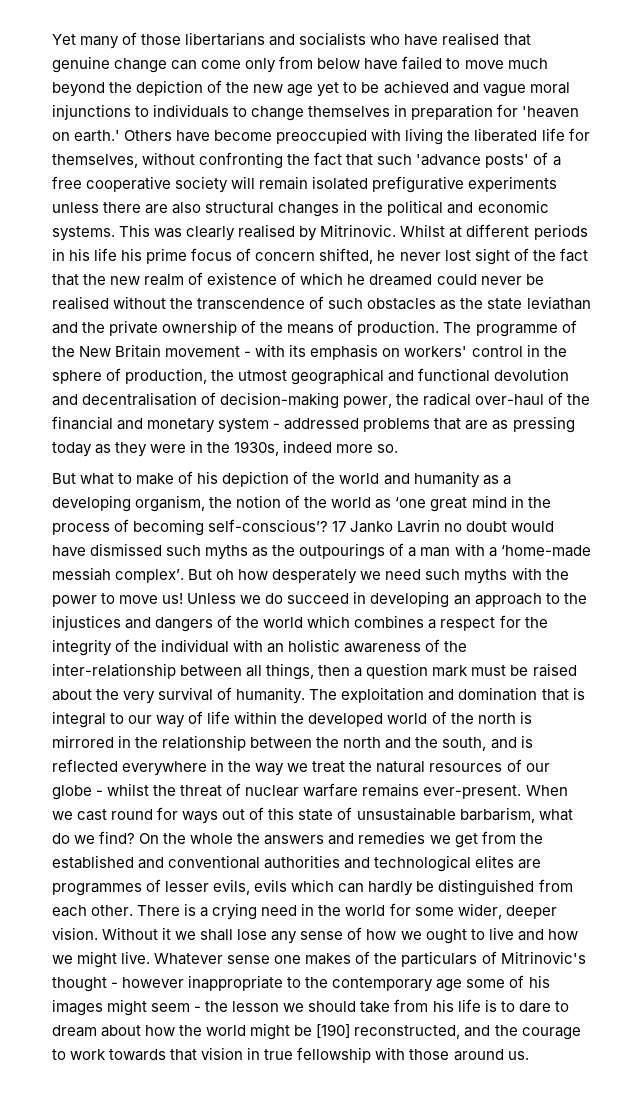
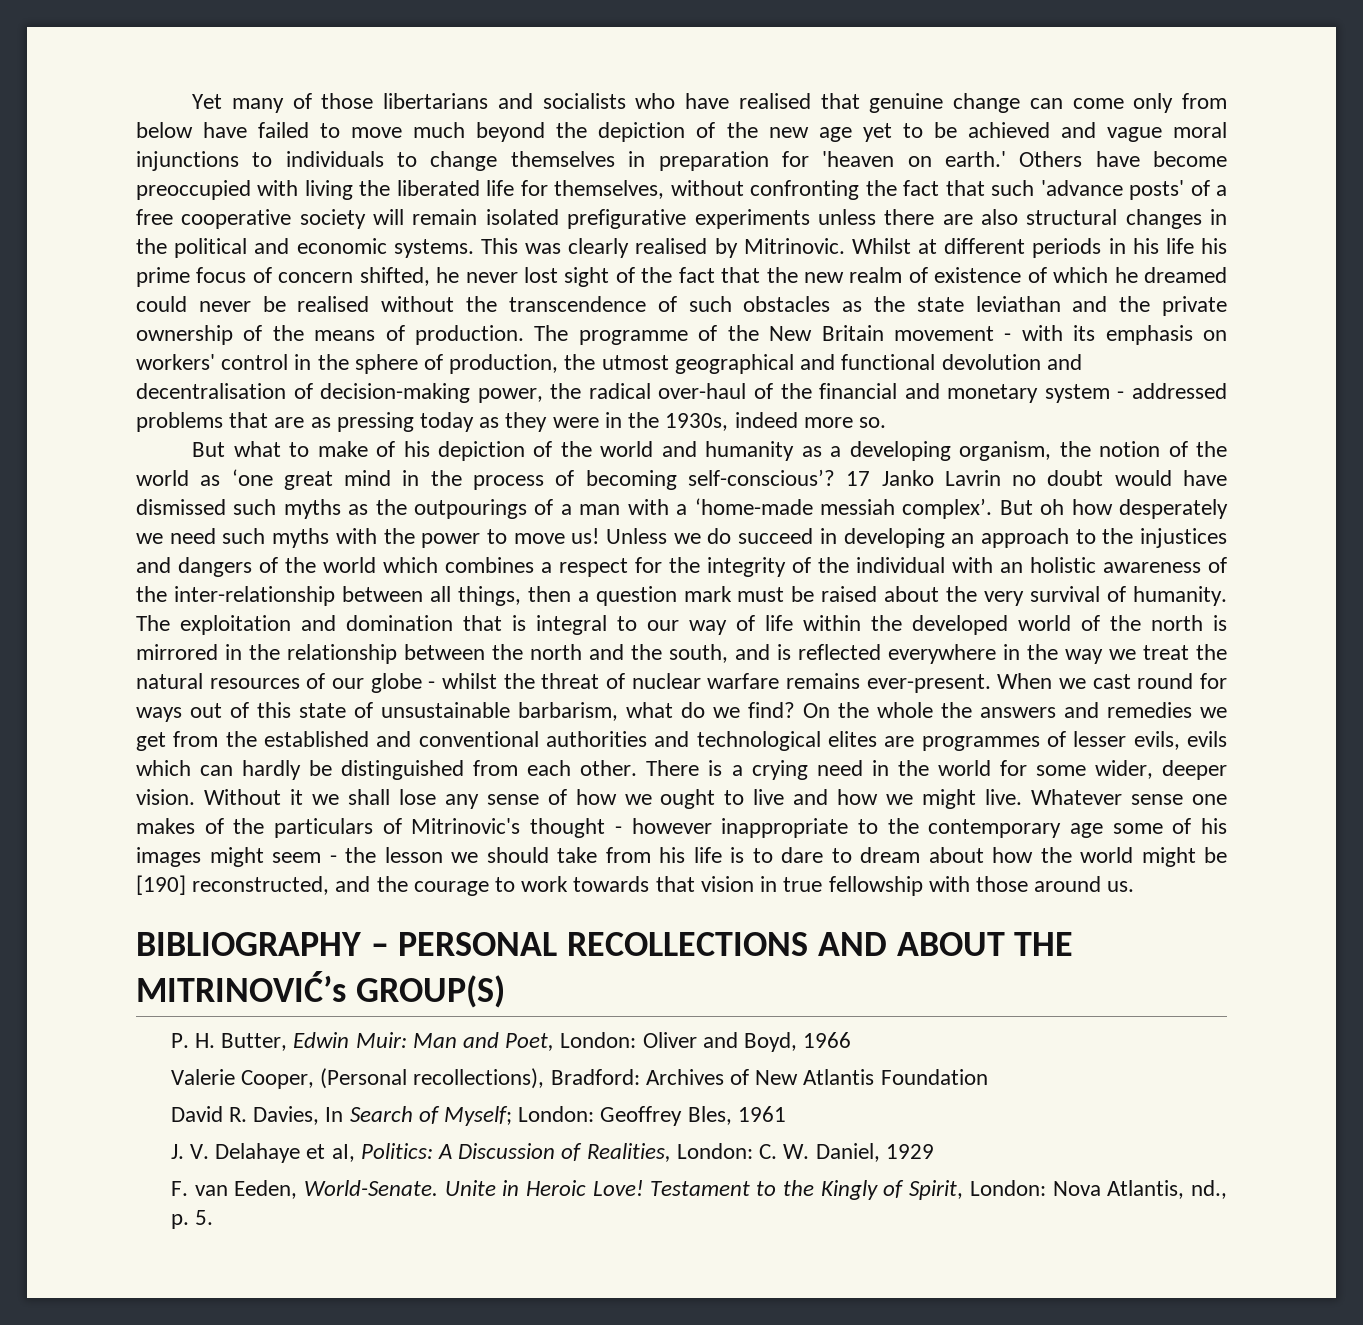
(529, 1055) none -> [136,932,1074,956] [136,971,505,1008] [170,1032,852,1052] [170,1068,988,1089] [170,1106,786,1126] [170,1143,934,1163] [170,1180,1227,1200] [170,1210,213,1229] // BIBLIOGRAPHY – PERSONAL RECOLLECTIONS AND ABOUT THE MITRINOVIĆ’s GROUP(S) // P. H. Butter, Edwin Muir: Man and Poet, London: Oliver and Boyd, 1966 // Valerie Cooper, (Personal recollections), Bradford: Archives of New Atlantis Foundation // David R. Davies, In Search of Myself; London: Geoffrey Bles, 1961 // J. V. Delahaye et aI, Politics: A Discussion of Realities, London: C. W. Daniel, 1929 // F. van Eeden, World-Senate. Unite in Heroic Love! Testament to the Kingly of Spirit, London: Nova Atlantis, nd., p. 5.

